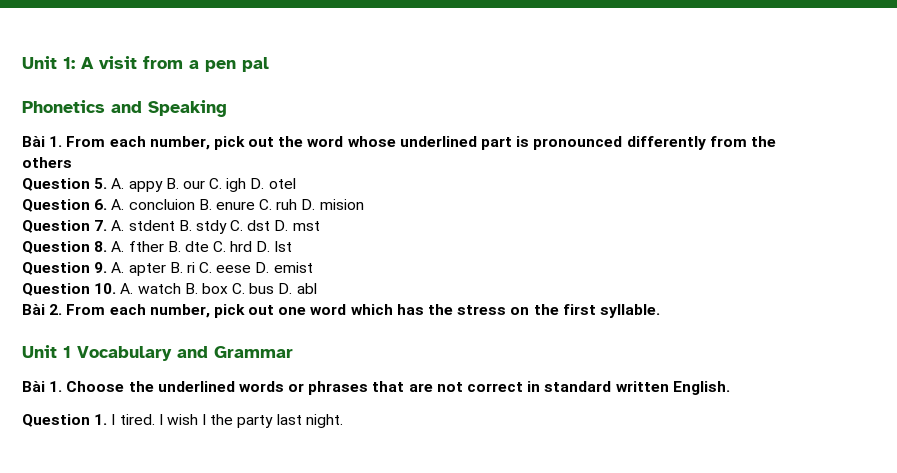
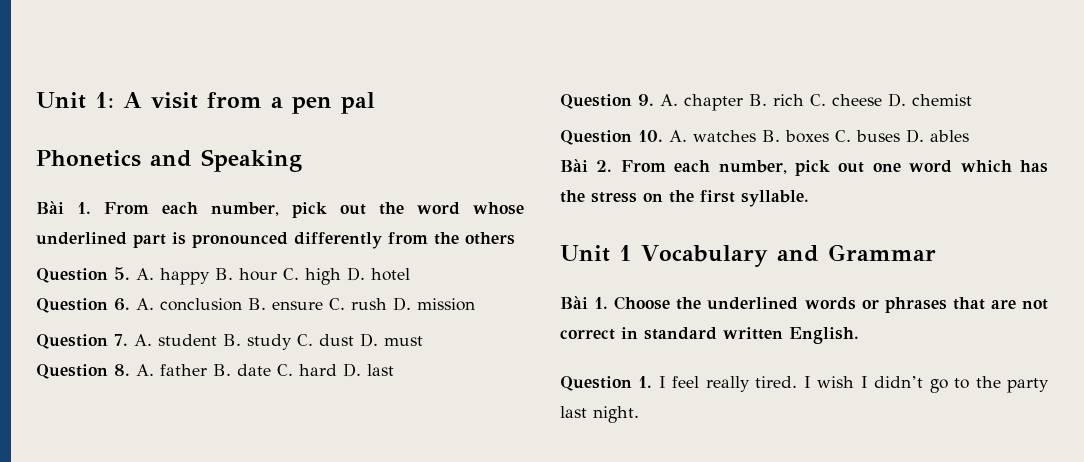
[128,178,296,192] [22,199,364,212] [22,220,320,234] [22,241,292,254] [22,262,313,276] [22,283,317,296] appy B. our C. igh D. otel // Question 6. A. concluion B. enure C. ruh D. mision // Question 7. A. stdent B. stdy C. dst D. mst // Question 8. A. fther B. dte C. hrd D. lst // Question 9. A. apter B. ri C. eese D. emist // Question 10. A. watch B. box C. bus D. abl -> [160,267,410,285] [36,297,475,313] [36,333,423,350] [36,363,394,379] [560,93,972,111] [560,129,969,145] happy B. hour C. high D. hotel // Question 6. A. conclusion B. ensure C. rush D. mission // Question 7. A. student B. study C. dust D. must // Question 8. A. father B. date C. hard D. last // Question 9. A. chapter B. rich C. cheese D. chemist // Question 10. A. watches B. boxes C. buses D. ables
(116, 419) none -> [672,376,750,392] feel really
(207, 419) none -> [874,376,970,393] didn’t go to

